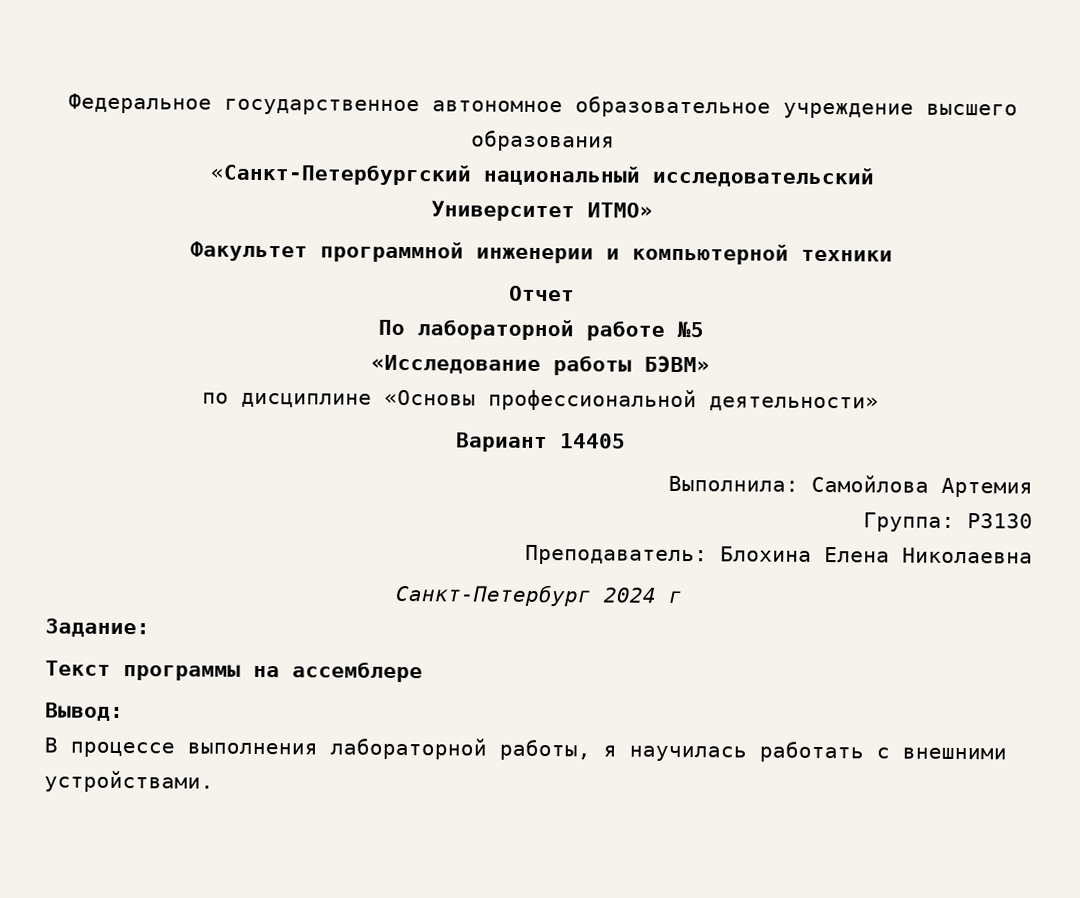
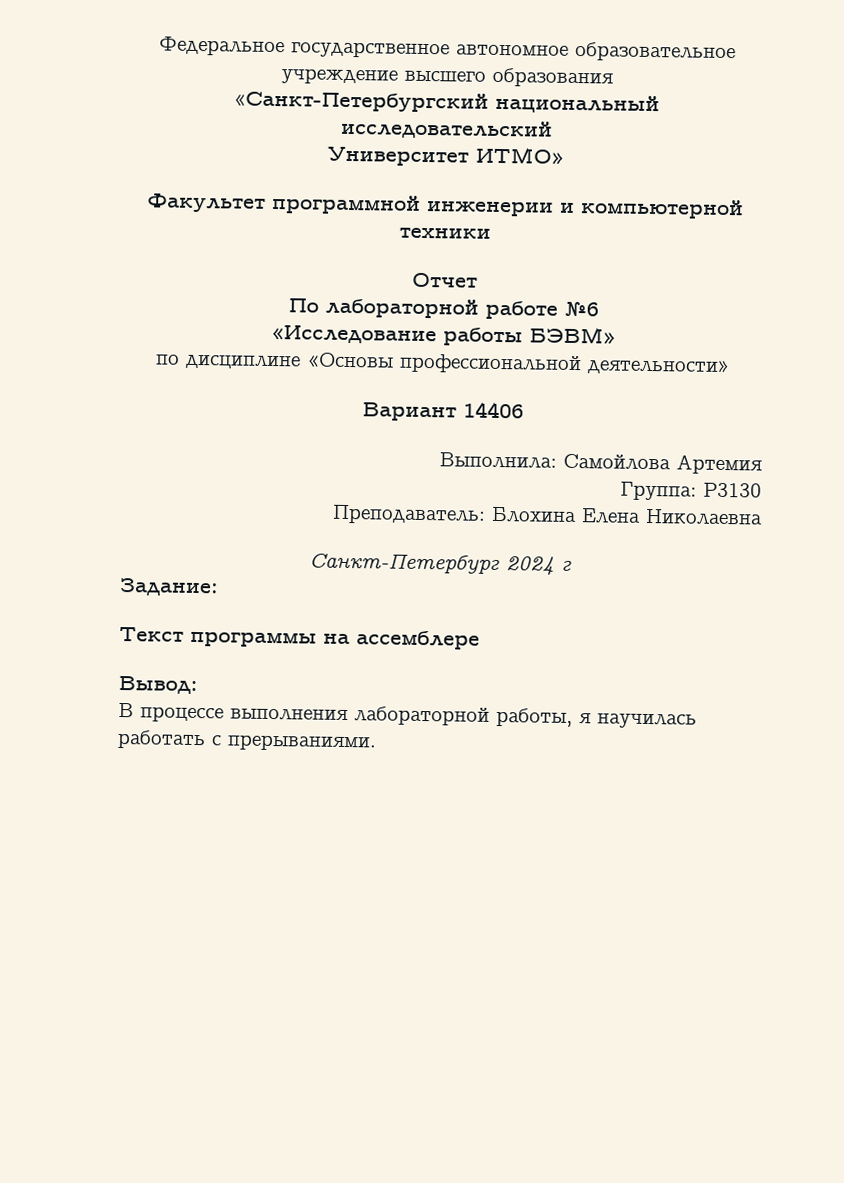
[676,320,704,338] №5 -> [564,300,599,318] №6
[559,433,626,449] 14405 -> [462,401,524,419] 14406
[902,747,1007,760] [44,770,214,793] внешними устройствами. -> [227,734,377,752] прерываниями.

